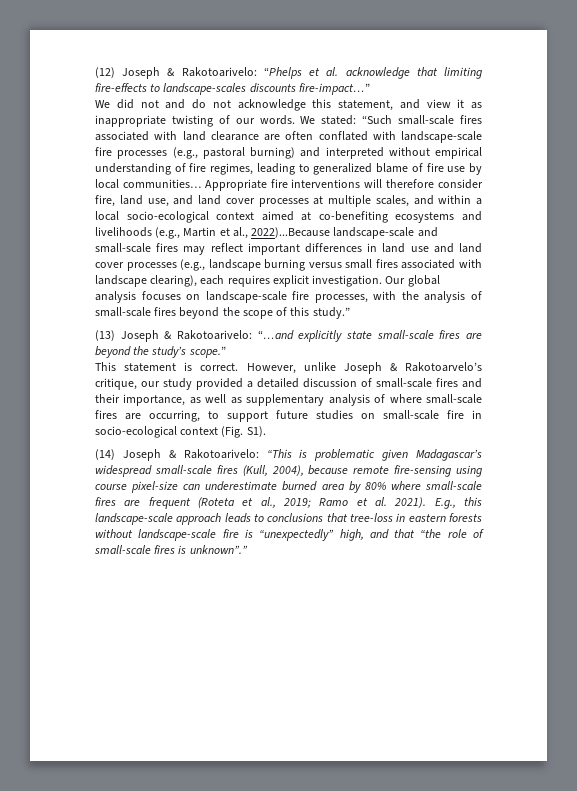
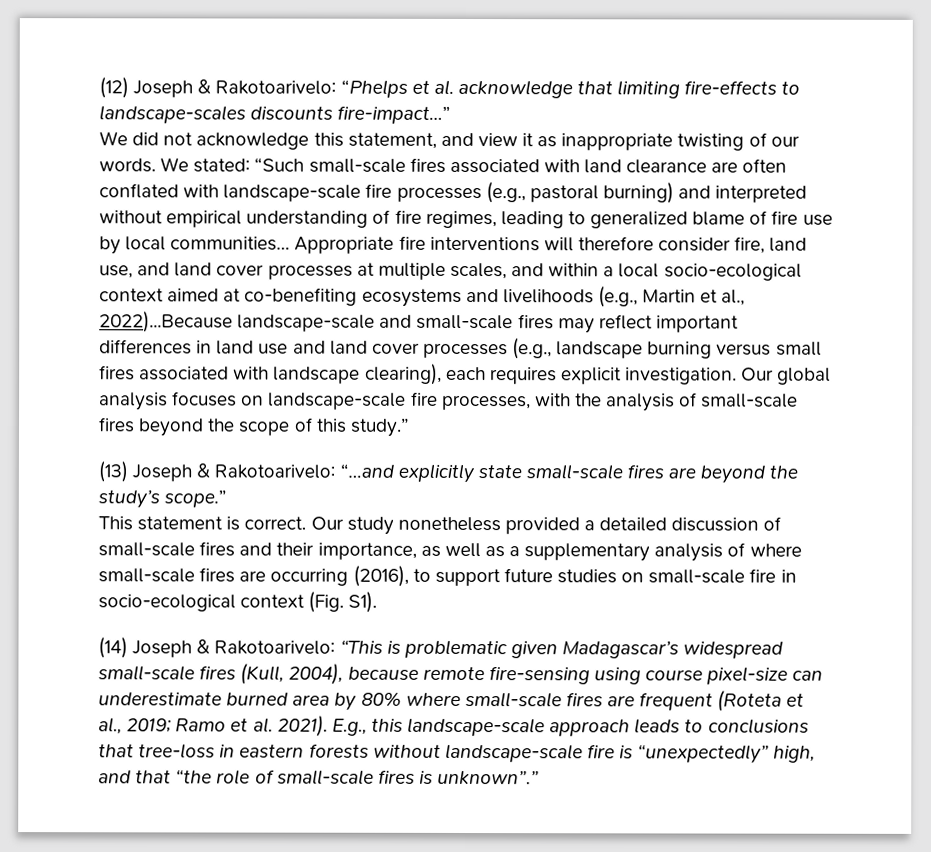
[165,99,231,109] and do not -> (194, 139) none
[246,362,482,374] [95,378,192,390] However, unlike Joseph & Rakotoarvelo’s critique, our study -> [310,516,501,535] Our study nonetheless
(242, 400) none -> [509,546,521,557] a
[149,410,200,422] occurring, -> [270,565,409,587] occurring (2016),

